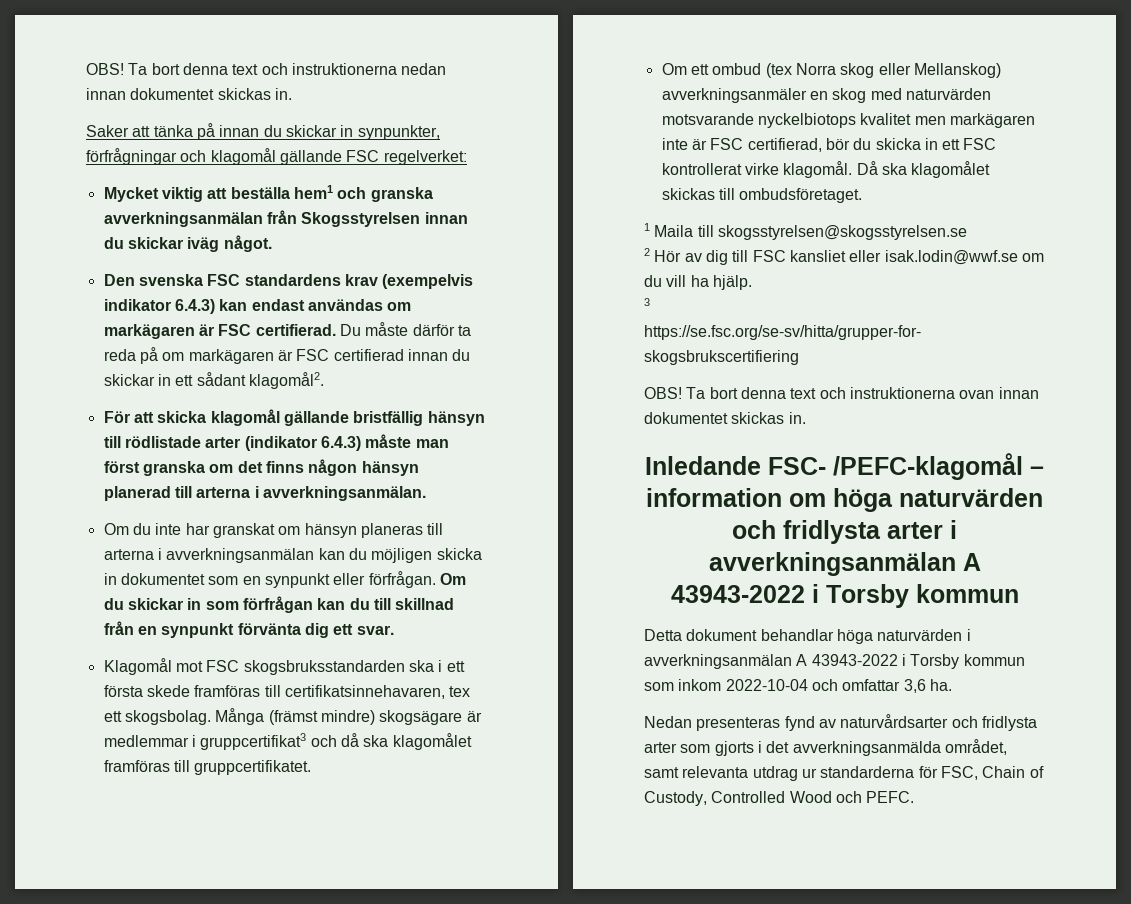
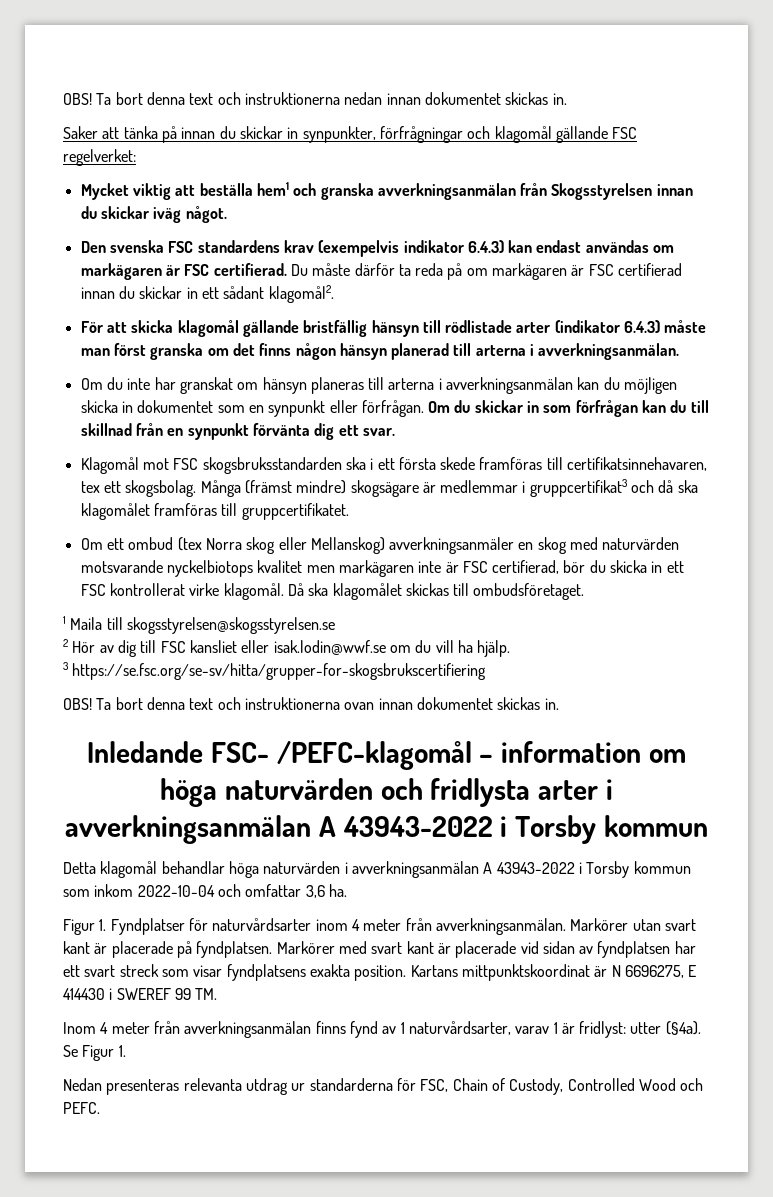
[686,629,758,641] dokument -> [100,861,158,878] klagomål
[644,714,1037,731] [644,739,1007,756] [644,767,679,778] Nedan presenteras fynd av naturvårdsarter och fridlysta arter som gjorts i det avverkningsanmälda området, samt -> [63,918,696,935] [63,941,696,958] [63,964,697,981] [63,988,218,1000] [63,1021,701,1038] [63,1045,126,1061] [63,1078,180,1095] Figur 1. Fyndplatser för naturvårdsarter inom 4 meter från avverkningsanmälan. Markörer utan svart kant är placerade på fyndplatsen. Markörer med svart kant är placerade vid sidan av fyndplatsen har ett svart streck som visar fyndplatsens exakta position. Kartans mittpunktskoordinat är N 6696275, E 414430 i SWEREF 99 TM. // Inom 4 meter från avverkningsanmälan finns fynd av 1 naturvårdsarter, varav 1 är fridlyst: utter (§4a). Se Figur 1. // Nedan presenteras

